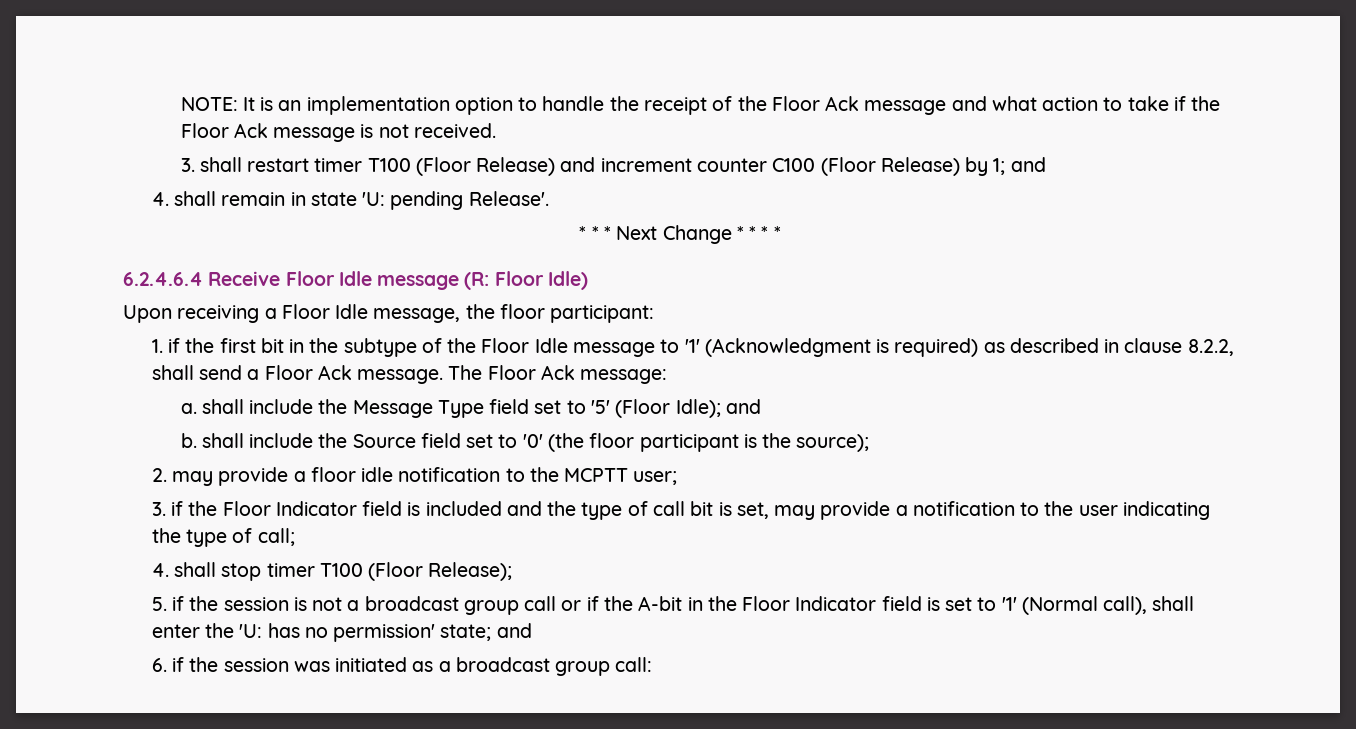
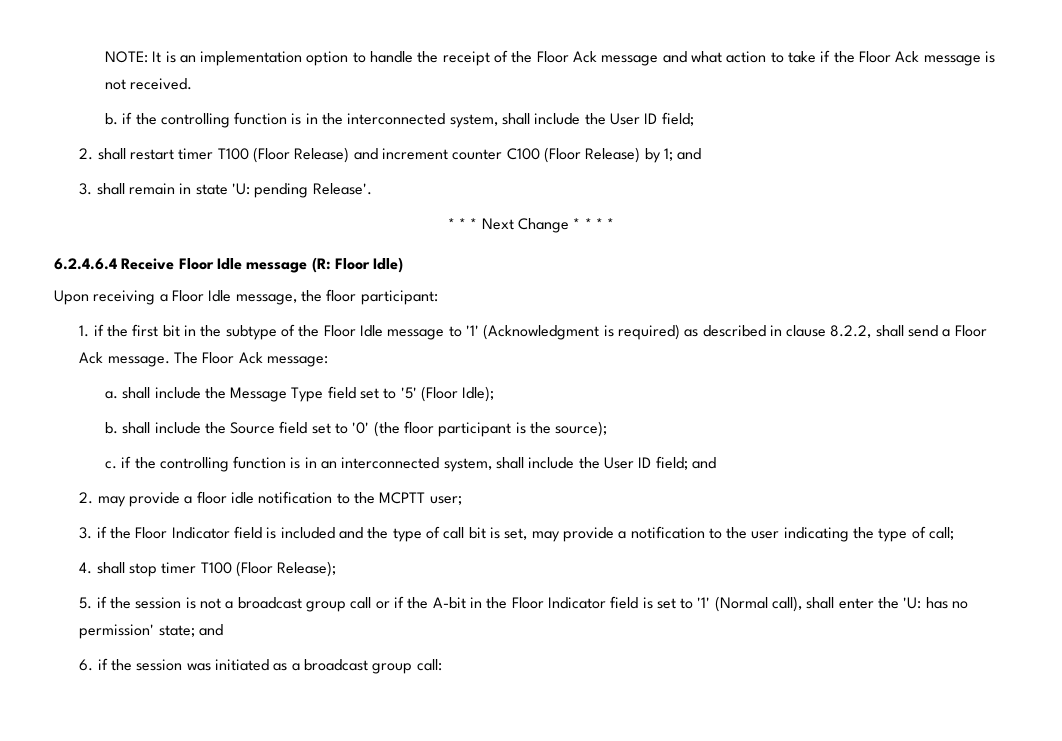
[180,158,195,172] 3. -> [104,112,694,128] [79,148,94,160] b. if the controlling function is in the interconnected system, shall include the User ID field; // 2.
[151,192,169,206] 4. -> [79,183,93,195] 3.
[725,399,761,414] and -> (495, 394) none
(870, 443) none -> [104,456,716,472] // c. if the controlling function is in an interconnected system, shall include the User ID field; and

